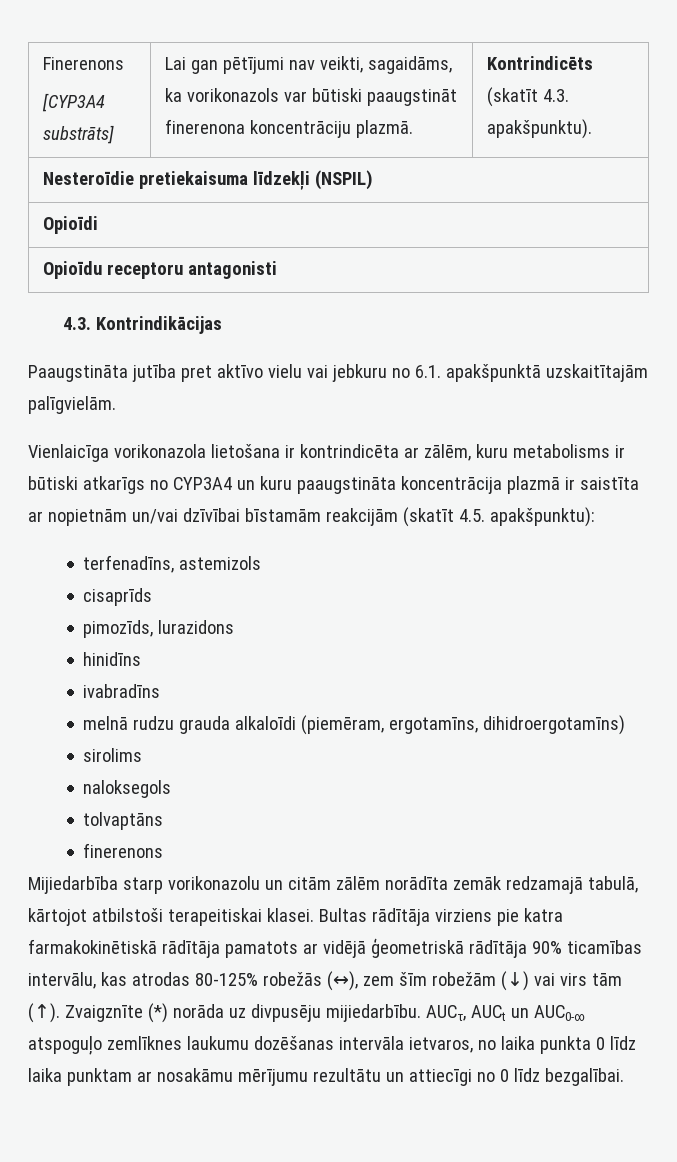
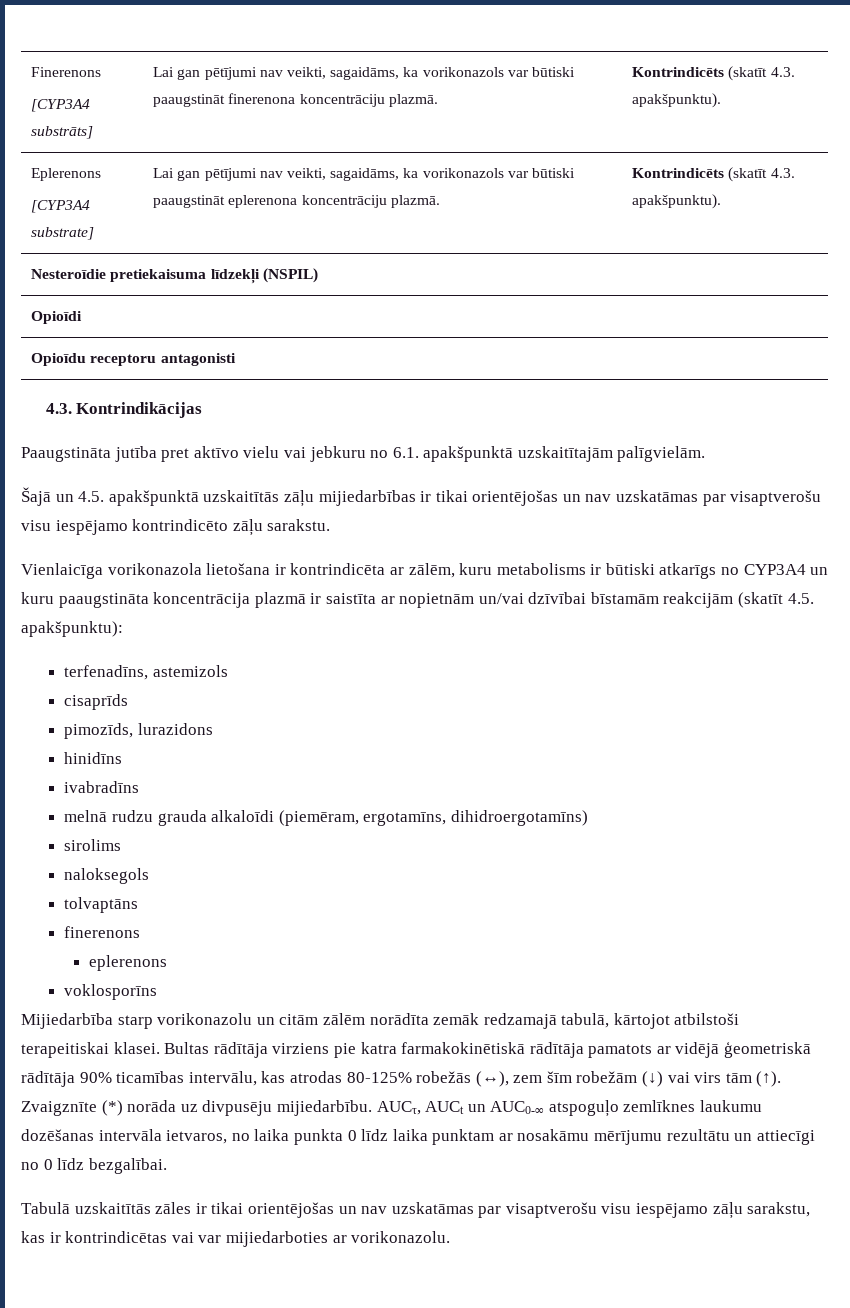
(592, 129) none -> [31,168,102,181] [31,200,91,213] [31,227,95,240] [153,168,575,181] [153,195,440,208] [632,167,795,182] [632,194,722,209] // Eplerenons // [CYP3A4 substrate] | Lai gan pētījumi nav veikti, sagaidāms, ka vorikonazols var būtiski paaugstināt eplerenona koncentrāciju plazmā. | Kontrindicēts (skatīt 4.3. apakšpunktu).
(116, 405) none -> [21,487,822,507] [21,519,331,536] // Šajā un 4.5. apakšpunktā uzskaitītās zāļu mijiedarbības ir tikai orientējošas un nav uzskatāmas par visaptverošu visu iespējamo kontrindicēto zāļu sarakstu.
(164, 850) none -> [88,955,167,971] [64,984,158,1000] // eplerenons // voklosporīns
(624, 1077) none -> [21,1202,811,1219] [21,1231,451,1247] // Tabulā uzskaitītās zāles ir tikai orientējošas un nav uzskatāmas par visaptverošu visu iespējamo zāļu sarakstu, kas ir kontrindicētas vai var mijiedarboties ar vorikonazolu.

